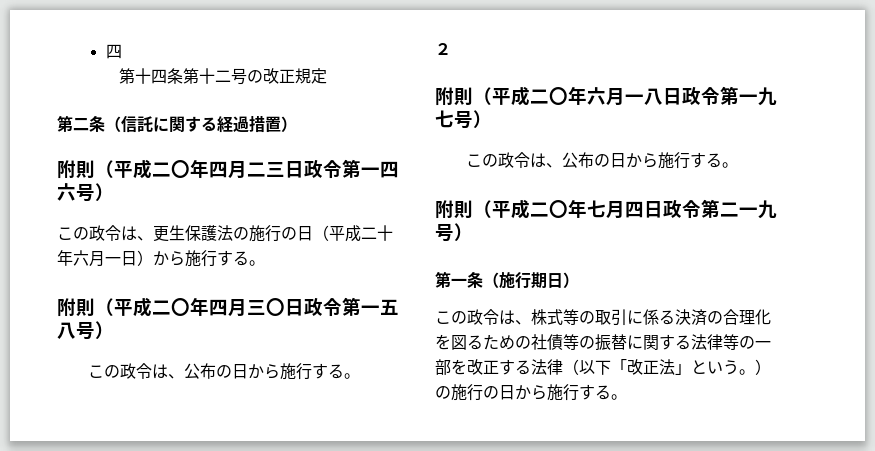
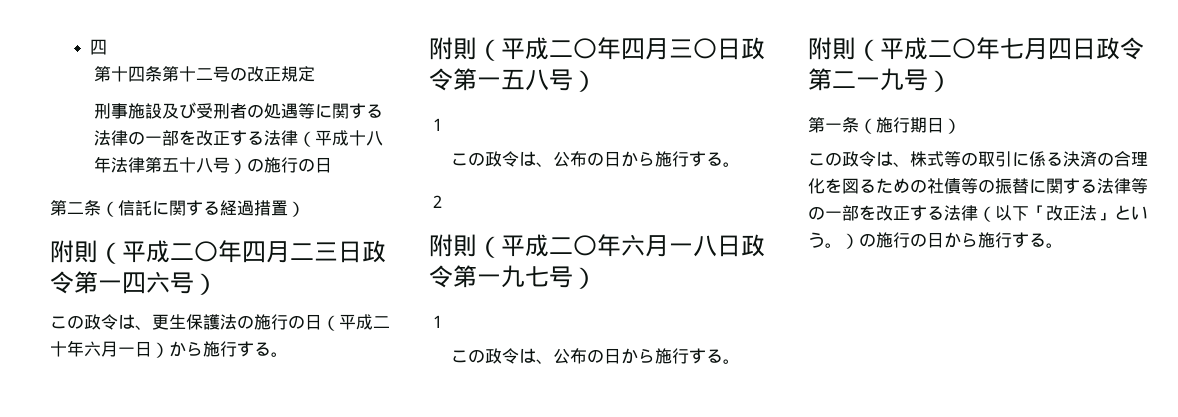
(328, 76) none -> [93,102,383,119] [93,130,383,147] [93,156,332,174] // 刑事施設及び受刑者の処遇等に関する法律の一部を改正する法律（平成十八年法律第五十八号）の施行の日
(114, 330) none -> [429,118,446,131] // １
(492, 119) none -> [429,315,446,328] // １

